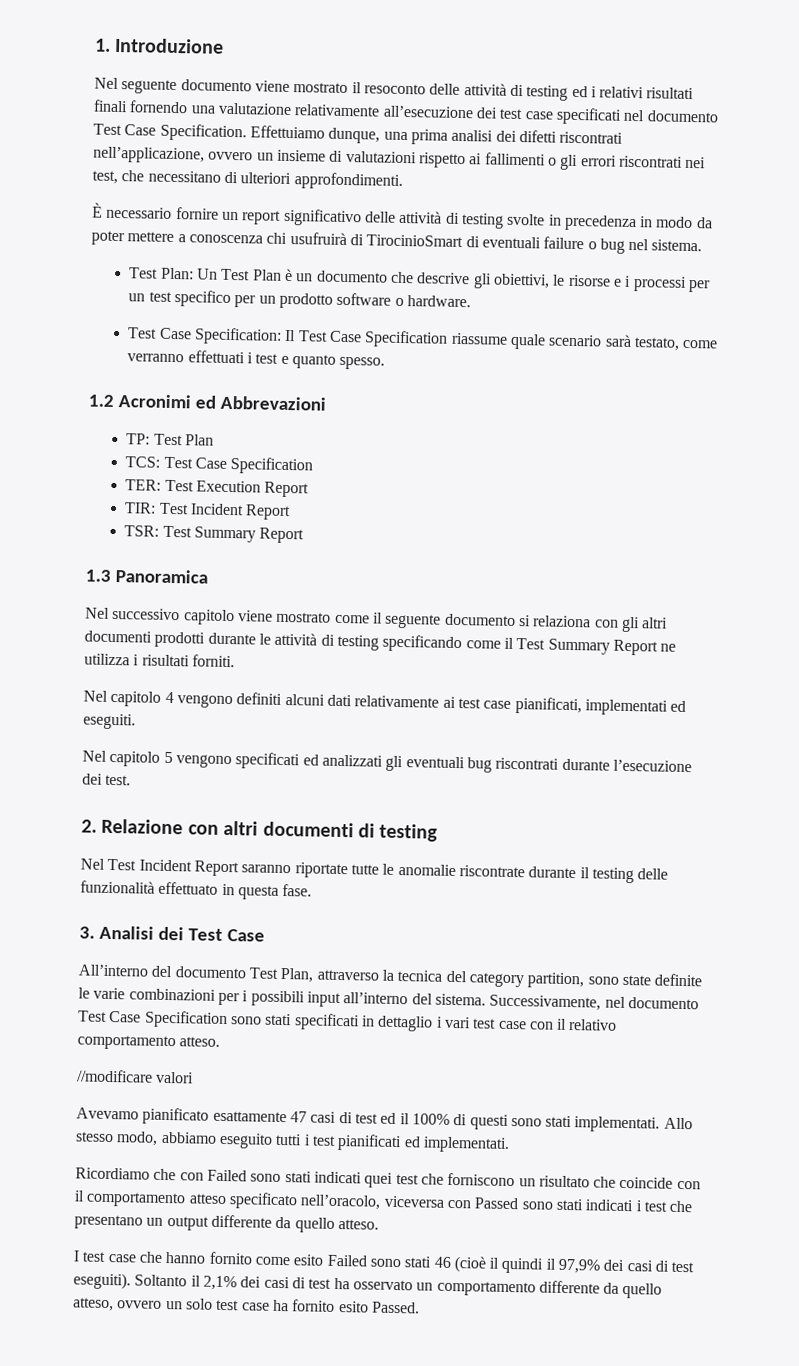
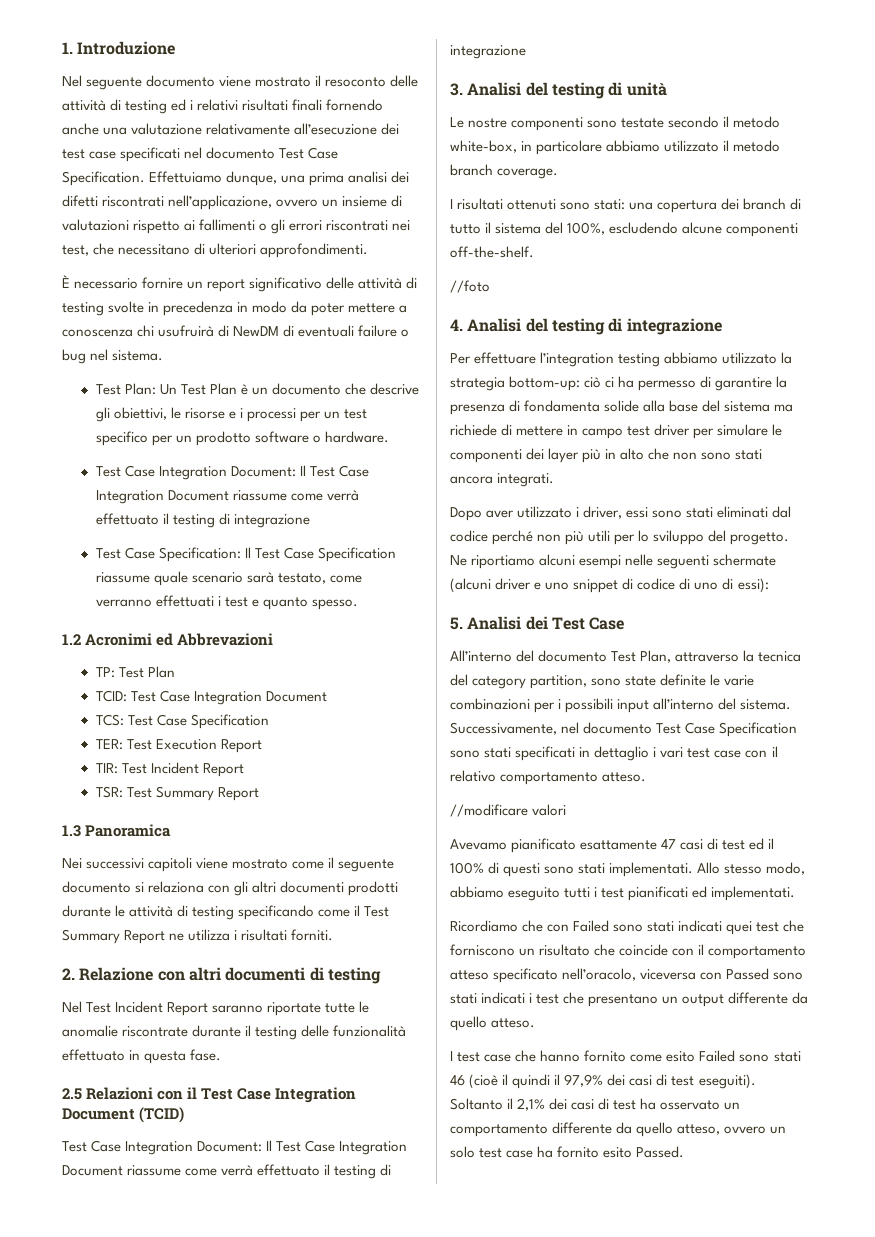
(189, 107) none -> [62,123,99,135] anche
[366,234,464,248] TirocinioSmart -> [233,326,280,337] NewDM
(471, 301) none -> [95,465,369,480] [95,490,359,504] [95,513,310,528] // Test Case Integration Document: Il Test Case Integration Document riassume come verrà effettuato il testing di integrazione
(215, 440) none -> [95,690,327,705] // TCID: Test Case Integration Document
[85,607,235,626] Nel successivo capitolo -> [62,857,193,872] Nei successivi capitoli
[83,690,687,716] [83,713,136,730] [82,750,692,773] [82,773,132,786] // Nel capitolo 4 vengono definiti alcuni dati relativamente ai test case pianificati, implementati ed eseguiti. // Nel capitolo 5 vengono specificati ed analizzati gli eventuali bug riscontrati durante l’esecuzione dei test. -> (334, 935) none
[79,926,95,939] 3. -> [62,1087,357,1103] [62,1107,185,1123] [62,1140,408,1155] [62,1164,392,1179] [450,45,526,59] [450,82,667,99] [450,116,781,131] [450,140,781,155] [450,164,559,179] [450,198,802,213] [450,222,799,237] [450,246,534,258] [450,280,490,293] [450,318,722,335] [450,352,793,367] [450,376,788,391] [450,400,794,415] [450,424,783,439] [450,448,763,463] [450,473,555,487] [450,506,792,521] [450,530,790,545] [450,554,777,569] [450,578,769,593] [450,617,463,630] 2.5 Relazioni con il Test Case Integration Document (TCID) // Test Case Integration Document: Il Test Case Integration Document riassume come verrà effettuato il testing di integrazione // 3. Analisi del testing di unità // Le nostre componenti sono testate secondo il metodo white-box, in particolare abbiamo utilizzato il metodo branch coverage. // I risultati ottenuti sono stati: una copertura dei branch di tutto il sistema del 100%, escludendo alcune componenti off-the-shelf. // //foto // 4. Analisi del testing di integrazione // Per effettuare l’integration testing abbiamo utilizzato la strategia bottom-up: ciò ci ha permesso di garantire la presenza di fondamenta solide alla base del sistema ma richiede di mettere in campo test driver per simulare le componenti dei layer più in alto che non sono stati ancora integrati. // Dopo aver utilizzato i driver, essi sono stati eliminati dal codice perché non più utili per lo sviluppo del progetto. Ne riportiamo alcuni esempi nelle seguenti schermate (alcuni driver e uno snippet di codice di uno di essi): // 5.

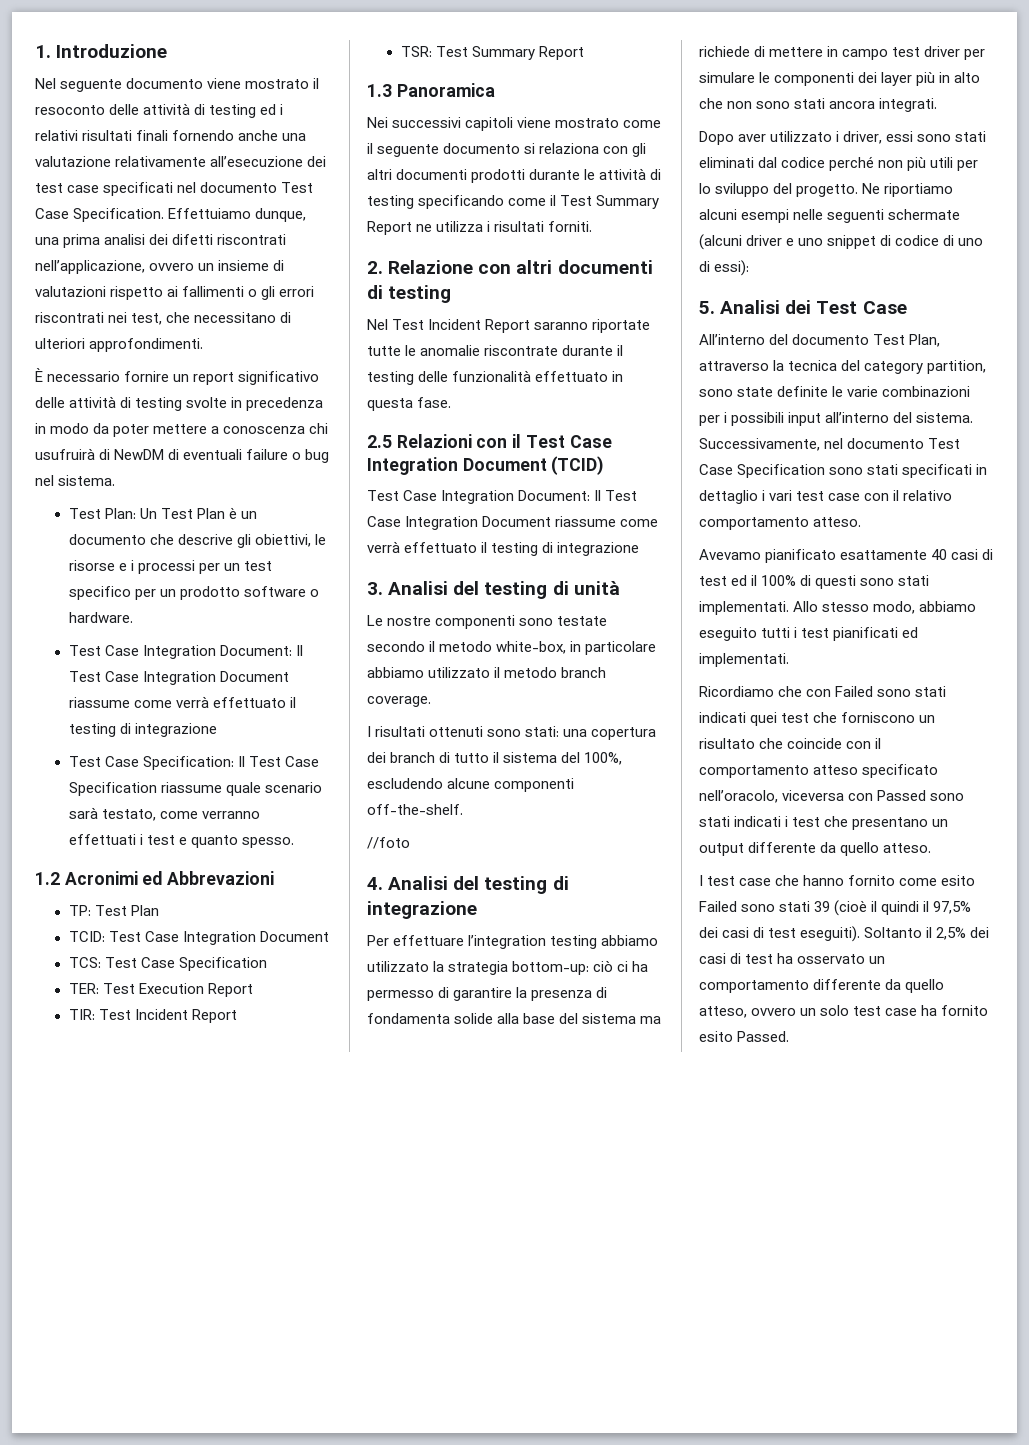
[450,804,567,817] // //modificare valori -> (862, 522) none
[661,839,677,849] 47 -> [931,549,948,560] 40
[450,1075,465,1086] 46 -> [814,901,831,912] 39
[564,1074,604,1087] 97,9% -> [933,901,972,914] 97,5%
[517,1098,546,1111] 2,1% -> [936,927,967,940] 2,5%

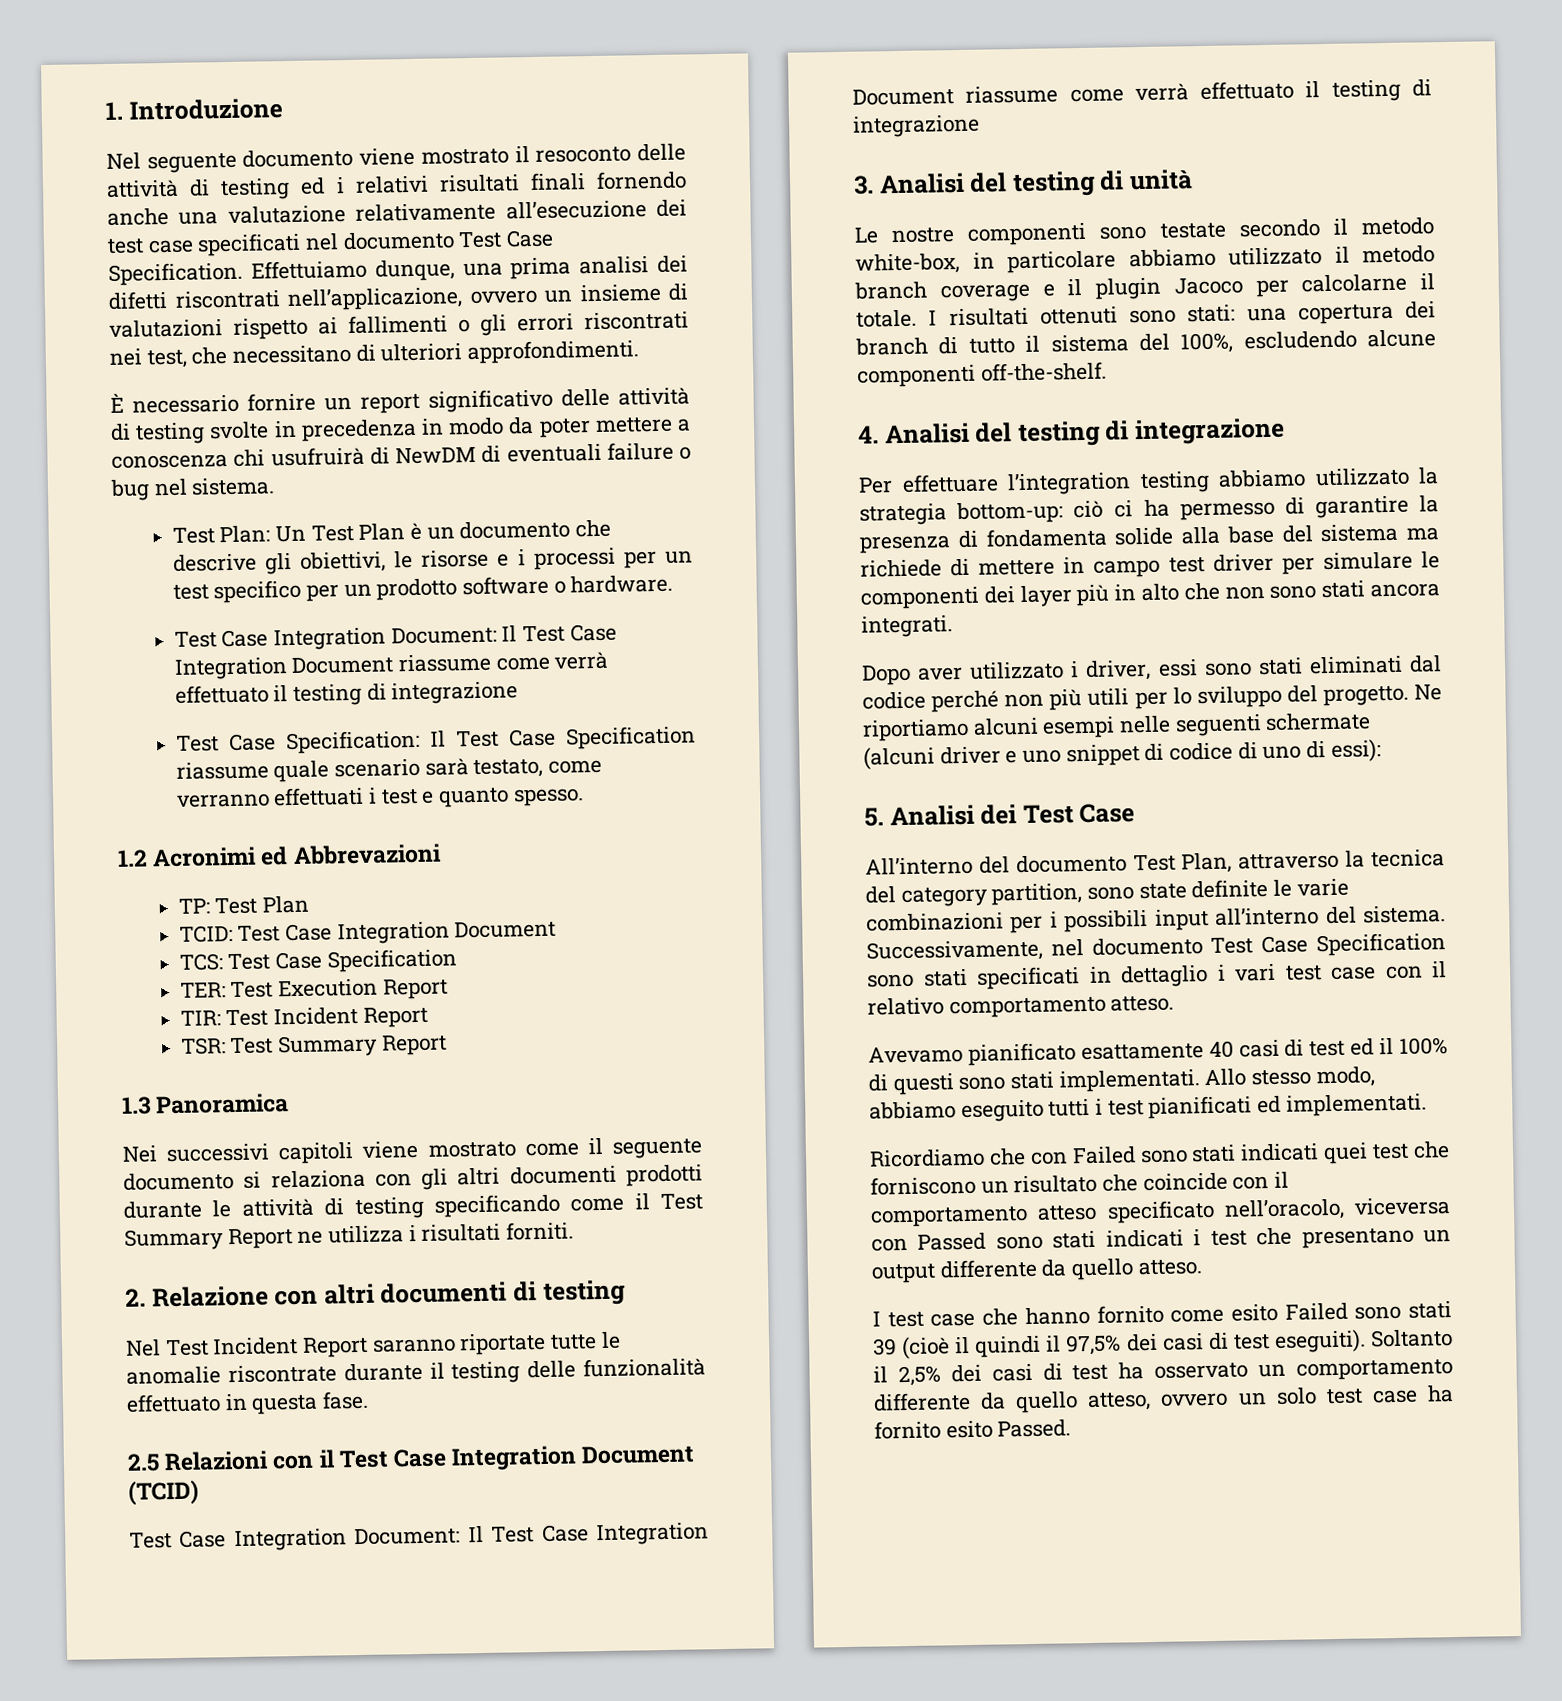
[367,696,431,707] coverage. // -> [939,273,1435,303] [856,309,917,328] coverage e il plugin Jacoco per calcolarne il totale.
[367,837,410,849] // //foto -> (1107, 371) none

